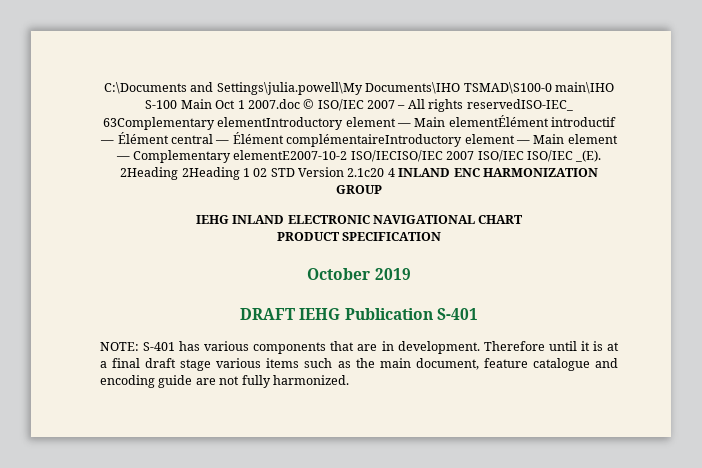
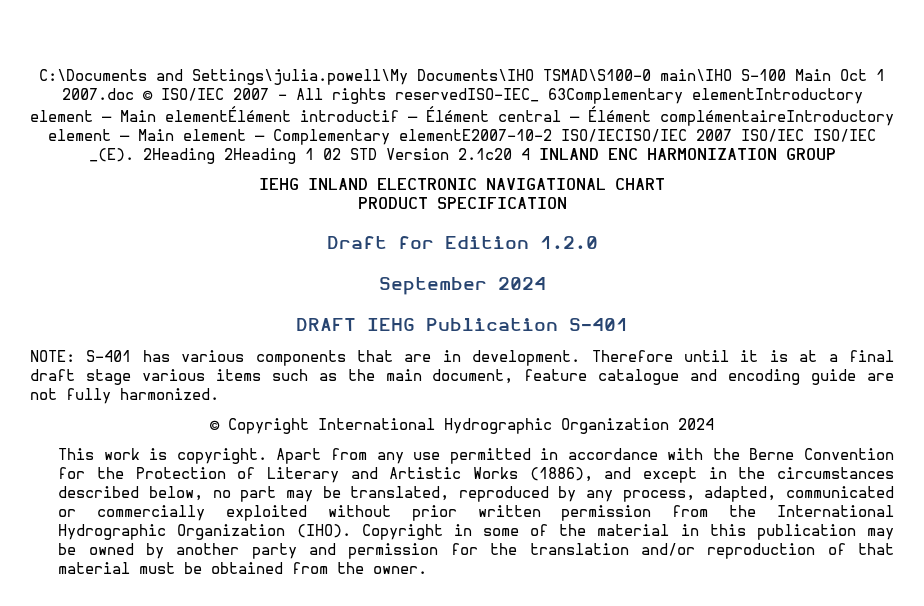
[307,268,411,280] October 2019 -> [326,236,598,249] [378,277,546,295] Draft for Edition 1.2.0 // September 2024
(349, 380) none -> [210,418,714,434] [58,448,895,464] [58,467,894,483] [58,486,894,502] [58,505,894,521] [58,524,894,540] [58,543,895,559] [58,562,428,574] // © Copyright International Hydrographic Organization 2024 // This work is copyright. Apart from any use permitted in accordance with the Berne Convention for the Protection of Literary and Artistic Works (1886), and except in the circumstances described below, no part may be translated, reproduced by any process, adapted, communicated or commercially exploited without prior written permission from the International Hydrographic Organization (IHO). Copyright in some of the material in this publication may be owned by another party and permission for the translation and/or reproduction of that material must be obtained from the owner.

